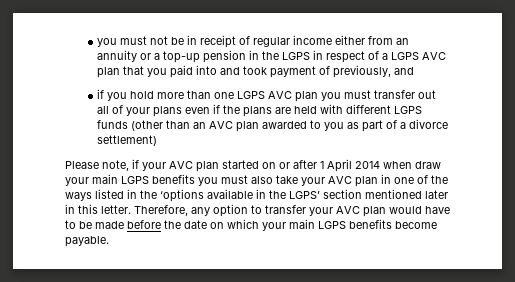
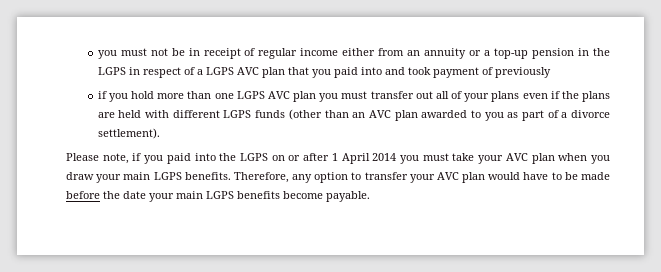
[333,65,415,78] previously, and -> [494,67,551,78] previously
[97,135,158,146] settlement) -> [97,128,160,139] settlement).
[142,160,259,172] your AVC plan started -> [144,153,268,164] you paid into the LGPS
[383,161,441,169] [65,174,448,187] [65,189,448,202] [65,204,131,214] when draw your main LGPS benefits you must also take your AVC plan in one of the ways listed in the ‘options available in the LGPS’ section mentioned later in this letter. -> [400,153,611,164] [66,172,231,183] you must take your AVC plan when you draw your main LGPS benefits.
[210,219,259,229] on which -> (146, 195) none

